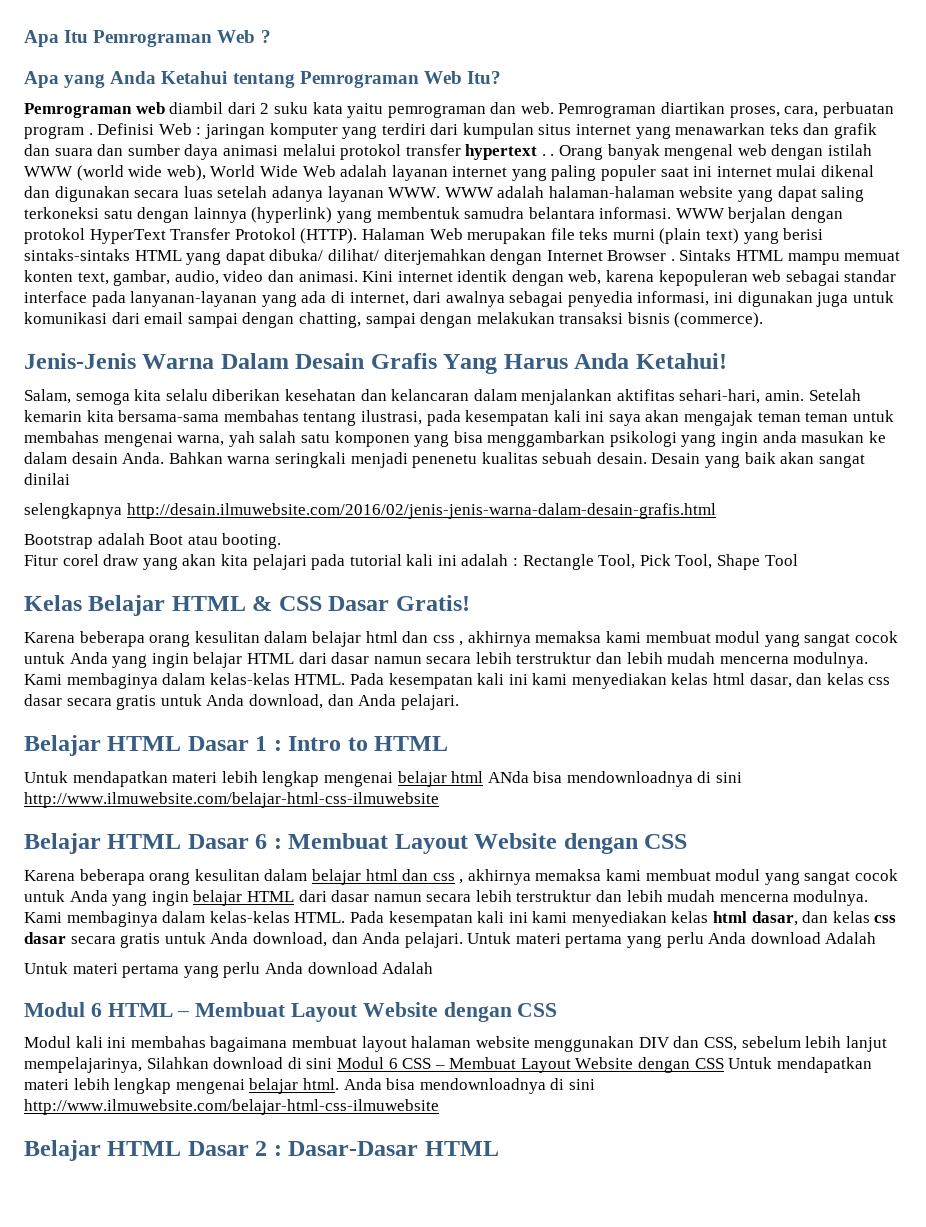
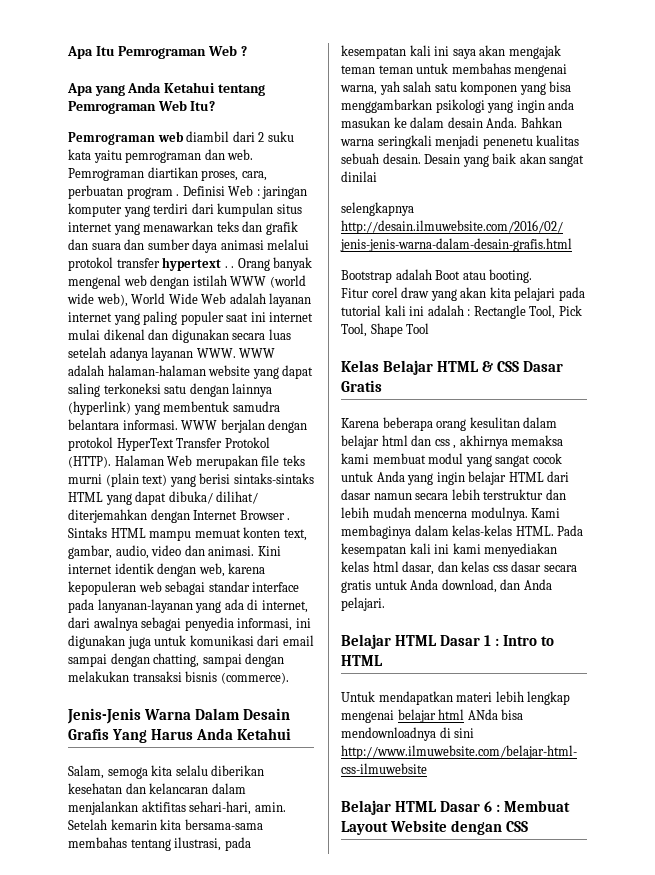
[635,353,727,369] Ketahui! -> [237,728,292,740] Ketahui
[395,595,470,611] Gratis! -> [341,380,382,392] Gratis
[24,869,899,885] [24,890,869,906] [24,911,897,927] [24,932,877,948] [24,962,434,978] [24,1002,558,1022] [24,1036,887,1052] [24,1057,872,1073] [24,1078,595,1094] [24,1099,439,1115] [24,1140,499,1161] // Karena beberapa orang kesulitan dalam belajar html dan css , akhirnya memaksa kami membuat modul yang sangat cocok untuk Anda yang ingin belajar HTML dari dasar namun secara lebih terstruktur dan lebih mudah mencerna modulnya. Kami membaginya dalam kelas-kelas HTML. Pada kesempatan kali ini kami menyediakan kelas html dasar, dan kelas css dasar secara gratis untuk Anda download, dan Anda pelajari. Untuk materi pertama yang perlu Anda download Adalah // Untuk materi pertama yang perlu Anda download Adalah // Modul 6 HTML – Membuat Layout Website dengan CSS // Modul kali ini membahas bagaimana membuat layout halaman website menggunakan DIV dan CSS, sebelum lebih lanjut mempelajarinya, Silahkan download di sini Modul 6 CSS – Membuat Layout Website dengan CSS Untuk mendapatkan materi lebih lengkap mengenai belajar html. Anda bisa mendownloadnya di sini http://www.ilmuwebsite.com/belajar-html-css-ilmuwebsite // Belajar HTML Dasar 2 : Dasar-Dasar HTML -> (529, 826) none

